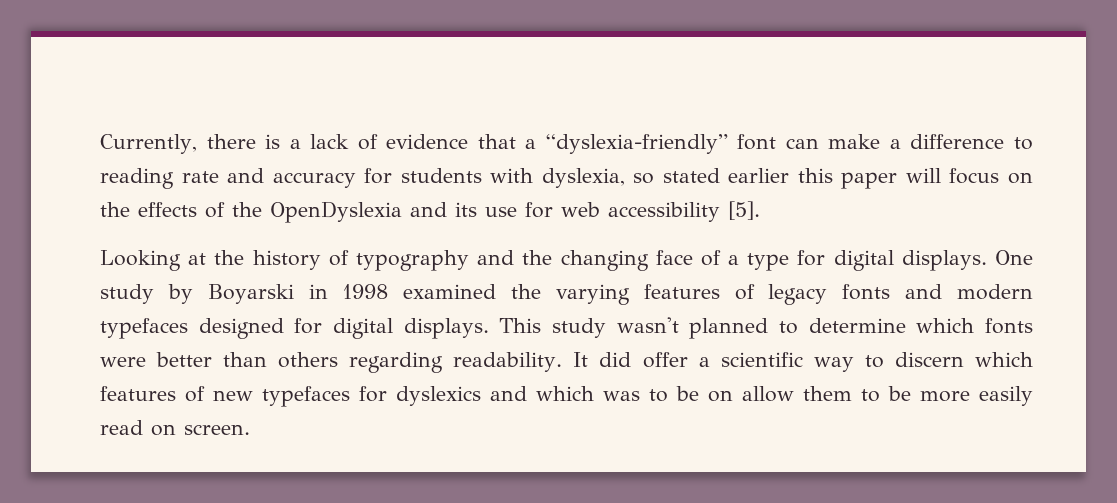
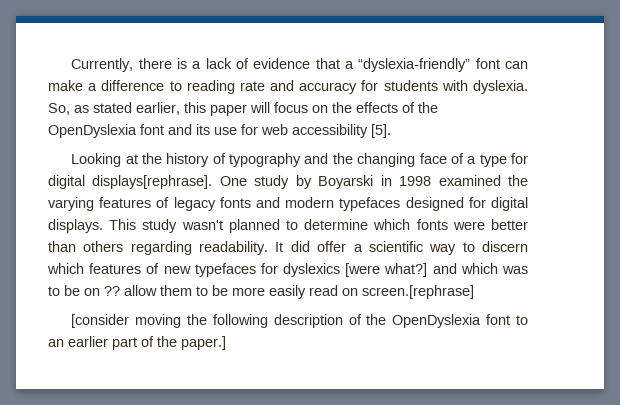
[541,168,790,188] dyslexia, so stated earlier -> [473,80,528,94] [48,102,180,115] dyslexia. So, as stated earlier,
(402, 212) none -> [140,124,164,135] font
[901,250,987,271] displays. -> [92,175,213,189] displays[rephrase].
(481, 396) none -> [345,263,428,277] [were what?]
(733, 396) none -> [104,286,120,296] ??
[184,424,250,435] screen. -> [362,285,474,299] [71,314,528,328] [48,336,226,350] screen.[rephrase] // [consider moving the following description of the OpenDyslexia font to an earlier part of the paper.]

